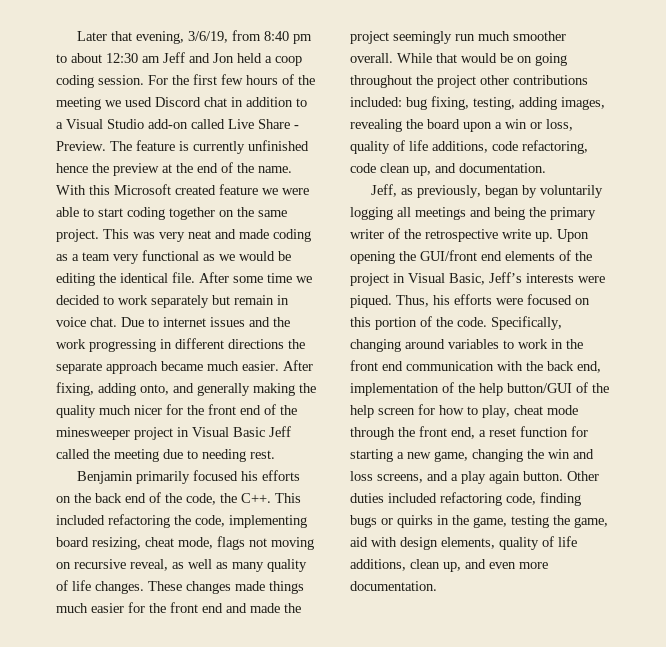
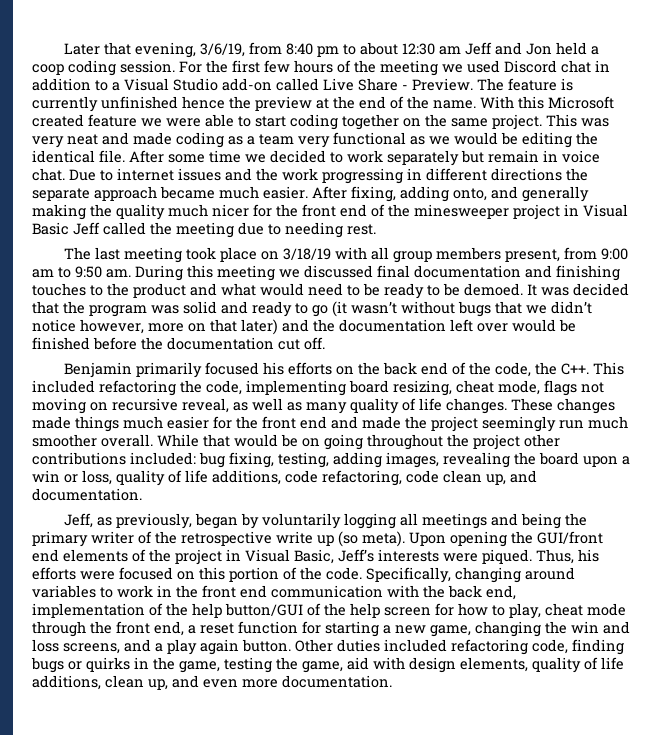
(275, 454) none -> [64,247,629,263] [32,265,620,281] [32,283,629,299] [32,301,592,317] [32,319,576,335] [32,337,325,350] // The last meeting took place on 3/18/19 with all group members present, from 9:00 am to 9:50 am. During this meeting we discussed final documentation and finishing touches to the product and what would need to be ready to be demoed. It was decided that the program was solid and ready to go (it wasn’t without bugs that we didn’t notice however, more on that later) and the documentation left over would be finished before the documentation cut off.
[535,232,553,242] up. -> [317,531,405,547] up (so meta).

